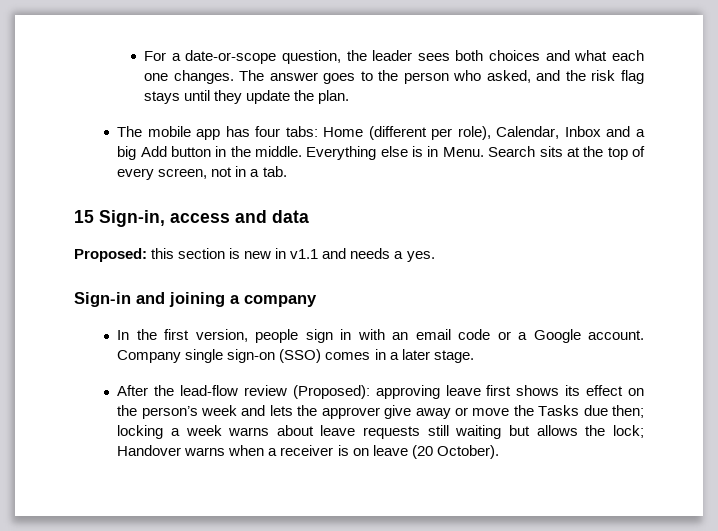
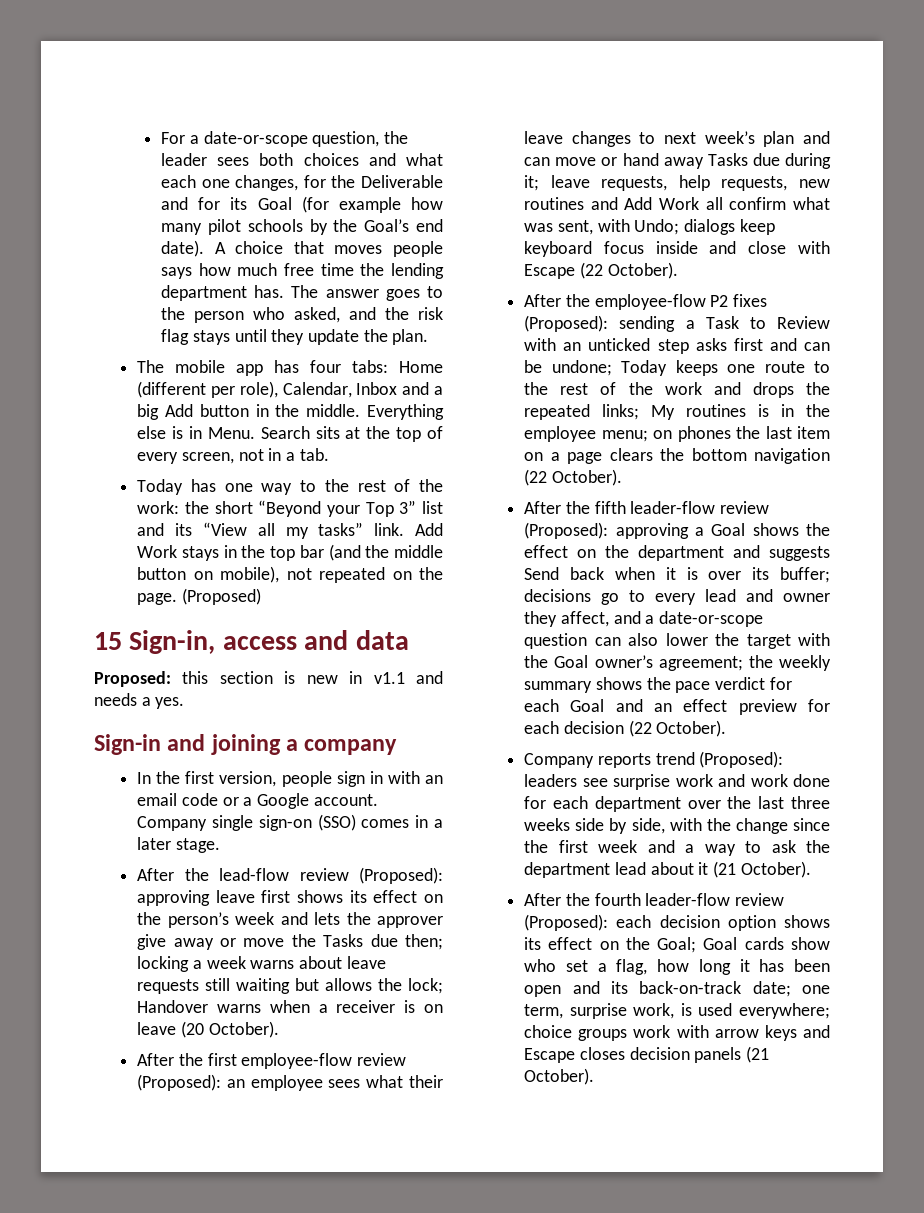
[173,70,234,84] changes. -> [235,175,443,191] [161,196,444,213] [161,219,443,235] [161,240,443,257] [161,263,444,279] [161,285,285,301] changes, for the Deliverable and for its Goal (for example how many pilot schools by the Goal’s end date). A choice that moves people says how much free time the lending department has.
(287, 171) none -> [137,479,443,495] [137,500,444,517] [137,522,443,539] [137,544,443,561] [137,566,444,583] [137,588,261,605] // Today has one way to the rest of the work: the short “Beyond your Top 3” list and its “View all my tasks” link. Add Work stays in the top bar (and the middle button on mobile), not repeated on the page. (Proposed)
(499, 452) none -> [137,1053,407,1069] [137,1074,444,1091] [524,131,830,147] [524,153,831,169] [524,175,830,191] [524,197,830,210] [524,219,775,235] [524,241,830,257] [524,262,678,279] [524,294,768,310] [524,315,830,332] [524,338,830,354] [524,360,830,376] [524,382,830,398] [524,404,830,420] [524,426,830,442] [524,448,830,464] [524,469,622,486] [524,501,770,514] [524,522,830,539] [524,545,830,561] [524,567,830,583] [524,589,830,605] [524,611,764,627] [524,633,830,649] [524,655,831,671] [524,677,792,693] [524,699,830,715] [524,720,727,737] [524,751,784,768] [524,774,830,790] [524,796,830,812] [524,818,830,834] [524,840,830,856] [524,861,811,878] [524,893,785,906] [524,914,830,931] [524,937,830,953] [524,959,830,975] [524,981,830,997] [524,1003,830,1019] [524,1025,830,1041] [524,1046,770,1063] [524,1068,595,1085] // After the first employee-flow review (Proposed): an employee sees what their leave changes to next week’s plan and can move or hand away Tasks due during it; leave requests, help requests, new routines and Add Work all confirm what was sent, with Undo; dialogs keep keyboard focus inside and close with Escape (22 October). // After the employee-flow P2 fixes (Proposed): sending a Task to Review with an unticked step asks first and can be undone; Today keeps one route to the rest of the work and drops the repeated links; My routines is in the employee menu; on phones the last item on a page clears the bottom navigation (22 October). // After the fifth leader-flow review (Proposed): approving a Goal shows the effect on the department and suggests Send back when it is over its buffer; decisions go to every lead and owner they affect, and a date-or-scope question can also lower the target with the Goal owner’s agreement; the weekly summary shows the pace verdict for each Goal and an effect preview for each decision (22 October). // Company reports trend (Proposed): leaders see surprise work and work done for each department over the last three weeks side by side, with the change since the first week and a way to ask the department lead about it (21 October). // After the fourth leader-flow review (Proposed): each decision option shows its effect on the Goal; Goal cards show who set a flag, how long it has been open and its back-on-track date; one term, surprise work, is used everywhere; choice groups work with arrow keys and Escape closes decision panels (21 October).

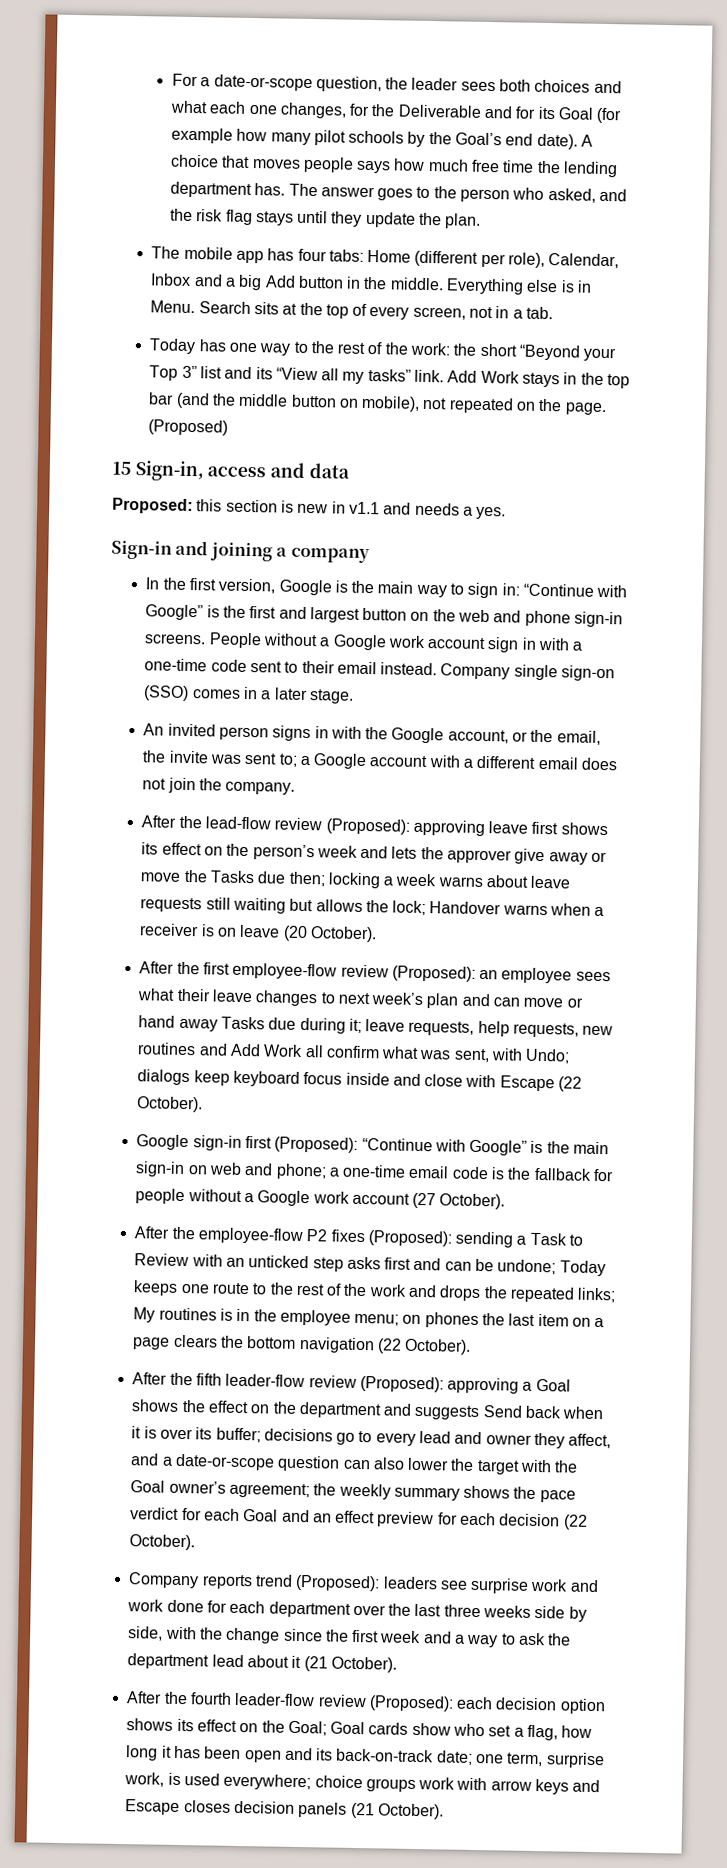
[281,771,443,787] [137,793,378,809] people sign in with an email code or a Google account. -> [278,579,628,599] [145,604,624,628] [144,632,583,653] [144,658,438,676] Google is the main way to sign in: “Continue with Google” is the first and largest button on the web and phone sign-in screens. People without a Google work account sign in with a one-time code sent to their email instead.
(220, 845) none -> [143,723,601,745] [142,750,619,771] [142,777,296,795] // An invited person signs in with the Google account, or the email, the invite was sent to; a Google account with a different email does not join the company.
(678, 270) none -> [136,1134,610,1156] [135,1161,615,1182] [135,1188,506,1210] // Google sign-in first (Proposed): “Continue with Google” is the main sign-in on web and phone; a one-time email code is the fallback for people without a Google work account (27 October).

